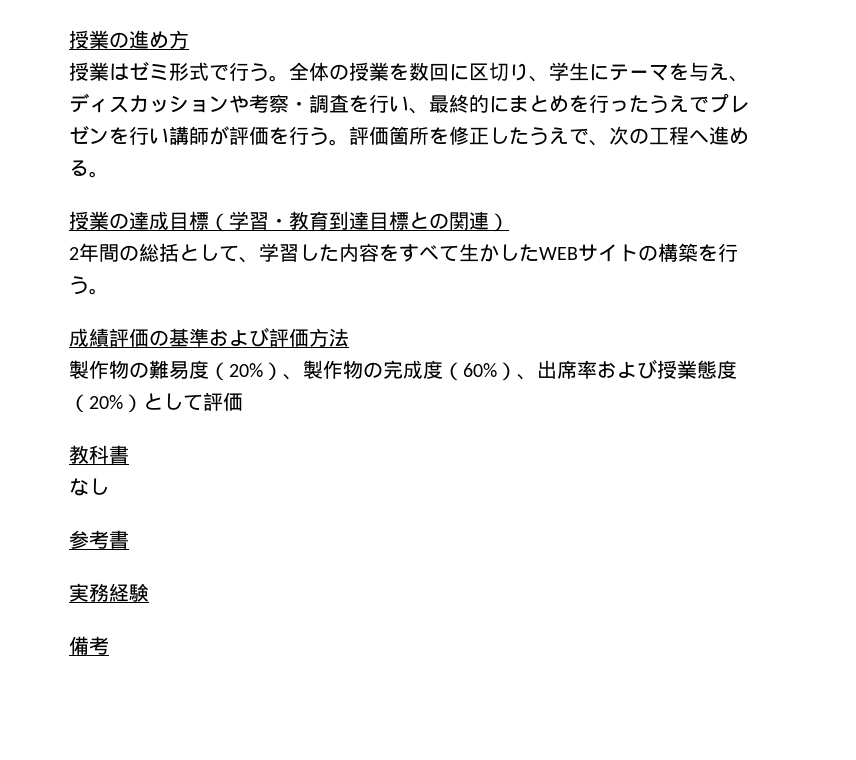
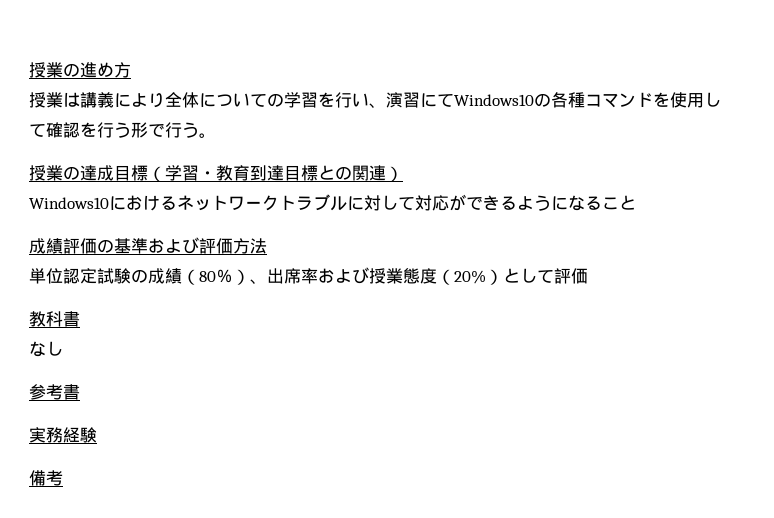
[129,61,749,82] [69,93,749,114] [69,125,749,146] [69,160,89,176] ゼミ形式で行う。全体の授業を数回に区切り、学生にテーマを与え、ディスカッションや考察・調査を行い、最終的にまとめを行ったうえでプレゼンを行い講師が評価を行う。評価箇所を修正したうえで、次の工程へ進める -> [80,92,721,108] [29,122,199,138] 講義により全体についての学習を行い、演習にてWindows10の各種コマンドを使用して確認を行う形で行う
[69,243,738,263] [69,276,109,295] 2年間の総括として、学習した内容をすべて生かしたWEBサイトの構築を行う。 -> [29,194,636,211] Windows10におけるネットワークトラブルに対して対応ができるようになること
[69,360,497,381] 製作物の難易度（20%）、製作物の完成度（60% -> [29,268,233,285] 単位認定試験の成績（80％

